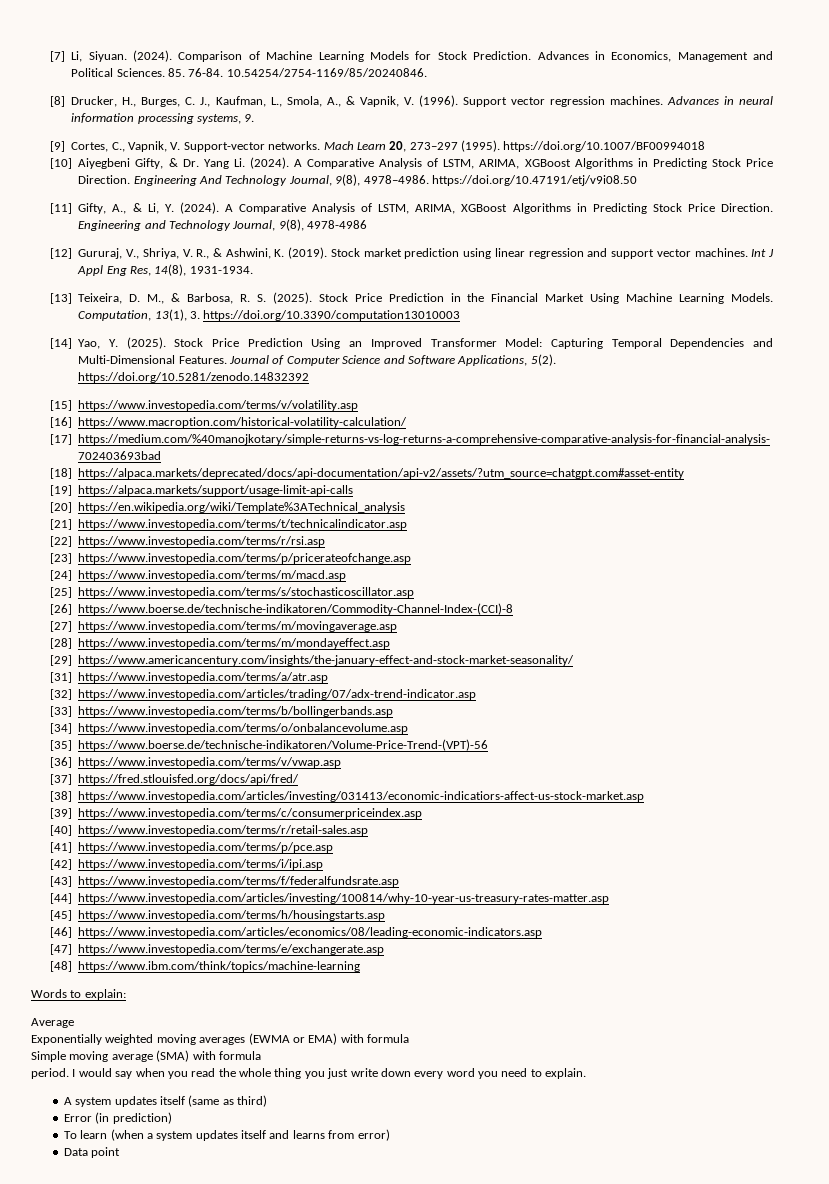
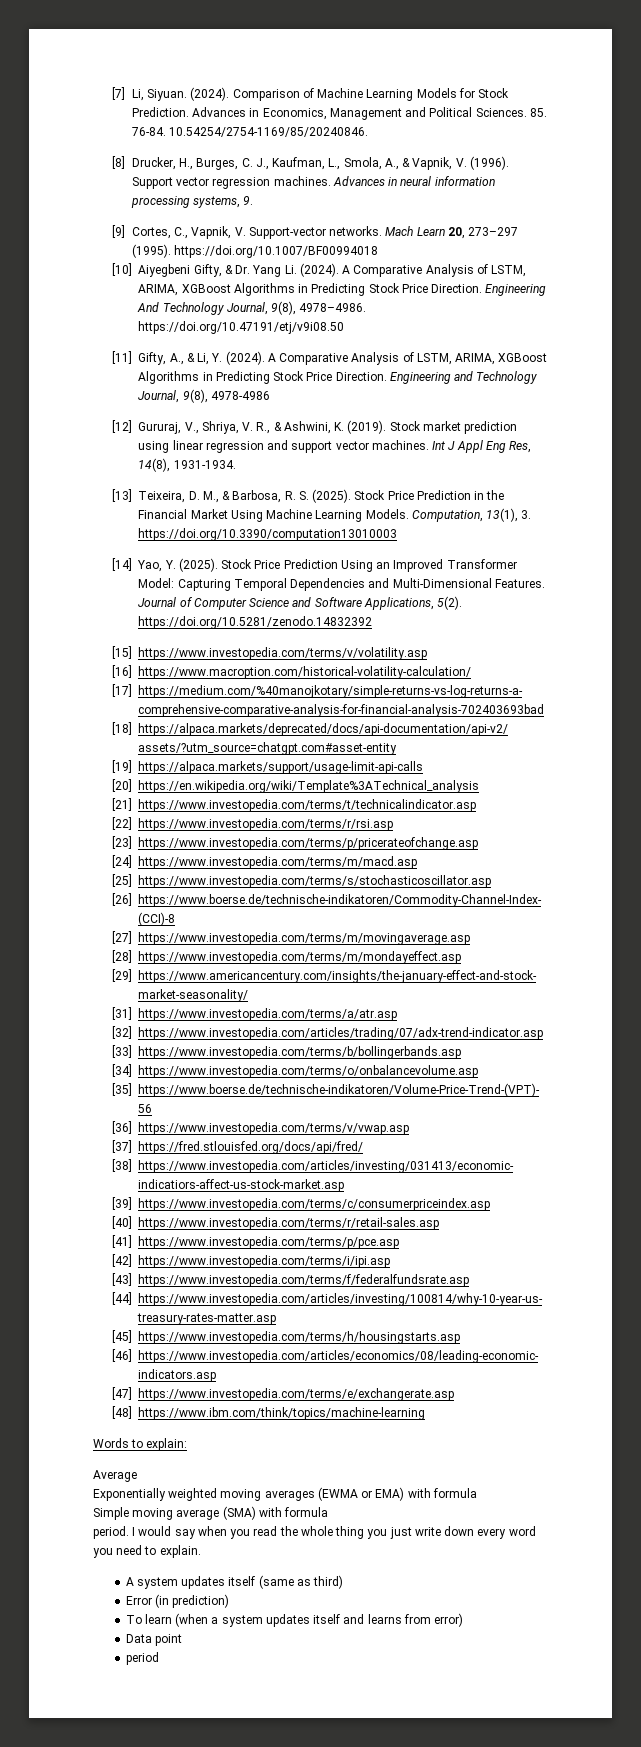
(121, 1152) none -> [125,1652,159,1665] // period

